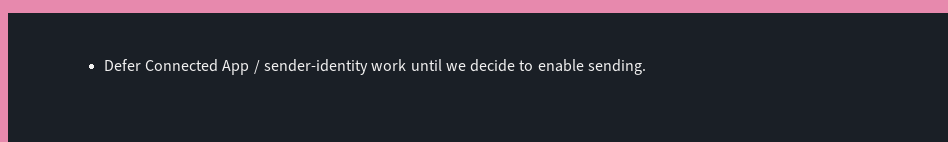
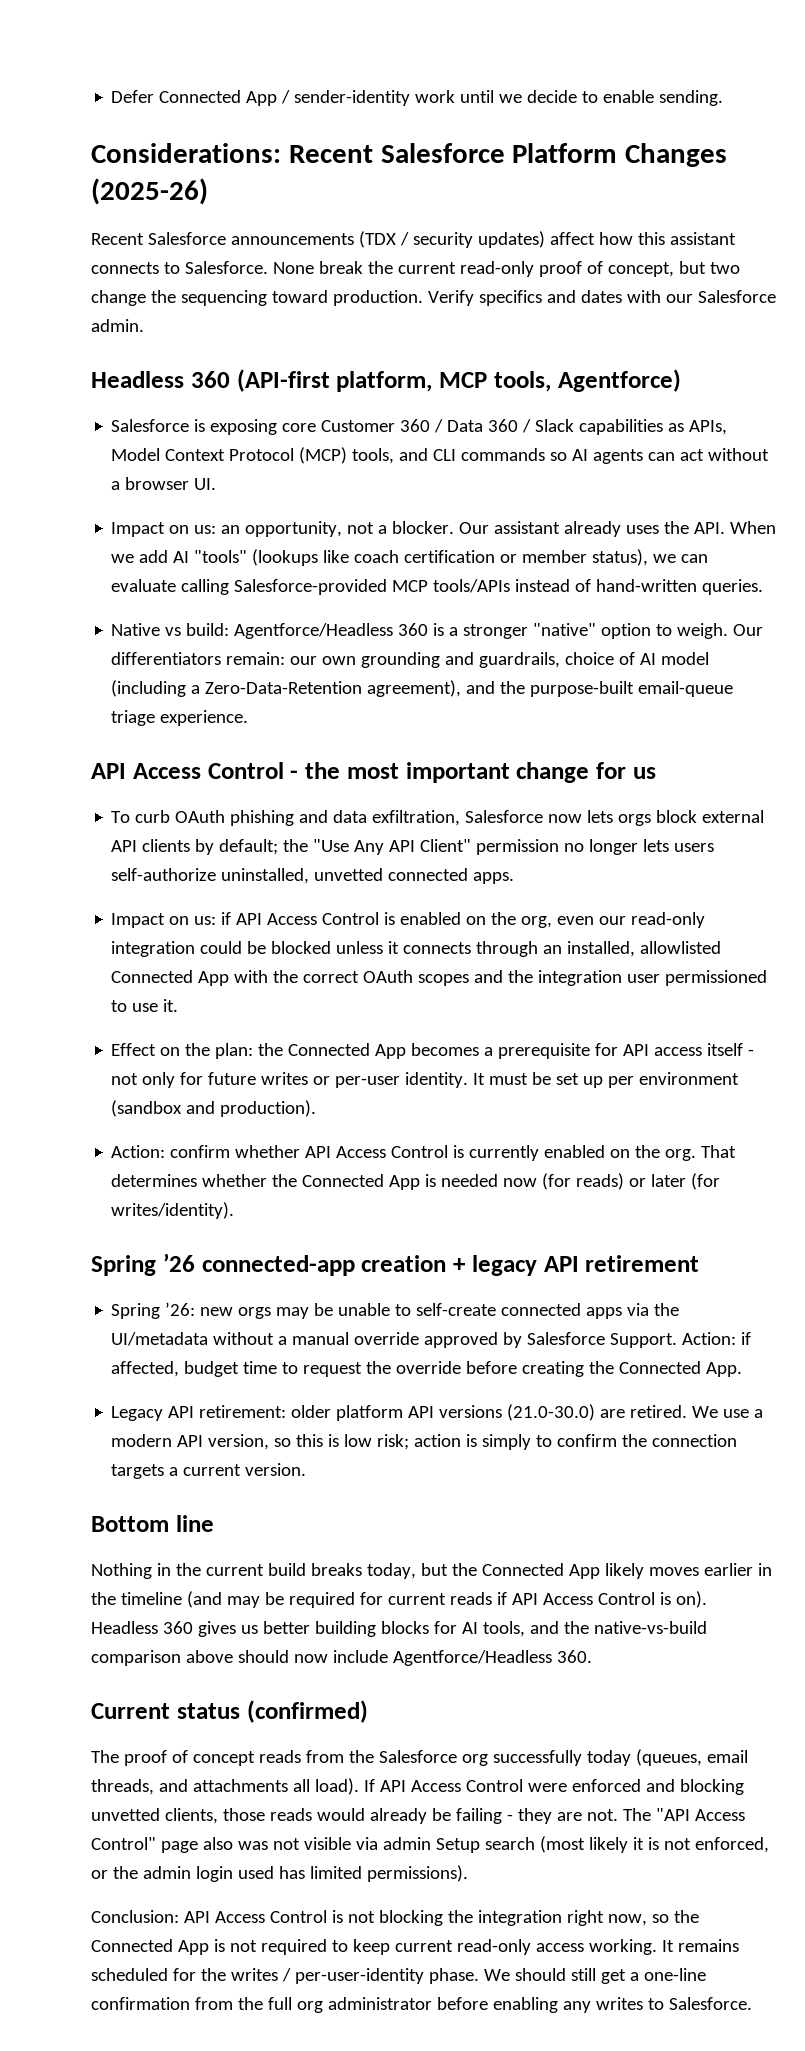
(647, 67) none -> [91,143,728,167] [91,178,208,205] [91,231,736,248] [91,261,740,277] [91,290,776,306] [91,319,144,332] [91,369,681,392] [111,419,728,435] [111,447,770,464] [111,477,217,490] [111,521,777,537] [111,549,709,566] [111,579,764,595] [111,623,764,639] [111,652,710,668] [111,680,734,697] [111,710,249,726] [91,762,656,783] [111,810,765,826] [111,839,715,855] [111,868,515,884] [111,912,706,928] [111,941,722,957] [111,970,768,986] [111,999,179,1012] [111,1043,755,1059] [111,1072,740,1088] [111,1100,317,1117] [111,1145,737,1161] [111,1173,721,1190] [111,1202,235,1219] [91,1253,700,1276] [111,1302,680,1319] [111,1332,752,1348] [111,1361,743,1377] [111,1404,764,1421] [111,1434,738,1450] [111,1463,307,1479] [91,1515,214,1532] [91,1563,772,1579] [91,1591,707,1608] [91,1621,707,1637] [91,1650,592,1666] [91,1700,368,1723] [91,1749,748,1766] [91,1778,744,1795] [91,1808,745,1824] [91,1836,769,1853] [91,1865,468,1882] [91,1910,699,1926] [91,1939,739,1955] [91,1968,706,1984] [91,1997,752,2013] // Considerations: Recent Salesforce Platform Changes (2025-26) // Recent Salesforce announcements (TDX / security updates) affect how this assistant connects to Salesforce. None break the current read-only proof of concept, but two change the sequencing toward production. Verify specifics and dates with our Salesforce admin. // Headless 360 (API-first platform, MCP tools, Agentforce) // Salesforce is exposing core Customer 360 / Data 360 / Slack capabilities as APIs, Model Context Protocol (MCP) tools, and CLI commands so AI agents can act without a browser UI. // Impact on us: an opportunity, not a blocker. Our assistant already uses the API. When we add AI "tools" (lookups like coach certification or member status), we can evaluate calling Salesforce-provided MCP tools/APIs instead of hand-written queries. // Native vs build: Agentforce/Headless 360 is a stronger "native" option to weigh. Our differentiators remain: our own grounding and guardrails, choice of AI model (including a Zero-Data-Retention agreement), and the purpose-built email-queue triage experience. // API Access Control - the most important change for us // To curb OAuth phishing and data exfiltration, Salesforce now lets orgs block external API clients by default; the "Use Any API Client" permission no longer lets users self-authorize uninstalled, unvetted connected apps. // Impact on us: if API Access Control is enabled on the org, even our read-only integration could be blocked unless it connects through an installed, allowlisted Connected App with the correct OAuth scopes and the integration user permissioned to use it. // Effect on the plan: the Connected App becomes a prerequisite for API access itself - not only for future writes or per-user identity. It must be set up per environment (sandbox and production). // Action: confirm whether API Access Control is currently enabled on the org. That determines whether the Connected App is needed now (for reads) or later (for writes/identity). // Spring ’26 connected-app creation + legacy API retirement // Spring ’26: new orgs may be unable to self-create connected apps via the UI/metadata without a manual override approved by Salesforce Support. Action: if affected, budget time to request the override before creating the Connected App. // Legacy API retirement: older platform API versions (21.0-30.0) are retired. We use a modern API version, so this is low risk; action is simply to confirm the connection targets a current version. // Bottom line // Nothing in the current build breaks today, but the Connected App likely moves earlier in the timeline (and may be required for current reads if API Access Control is on). Headless 360 gives us better building blocks for AI tools, and the native-vs-build comparison above should now include Agentforce/Headless 360. // Current status (confirmed) // The proof of concept reads from the Salesforce org successfully today (queues, email threads, and attachments all load). If API Access Control were enforced and blocking unvetted clients, those reads would already be failing - they are not. The "API Access Control" page also was not visible via admin Setup search (most likely it is not enforced, or the admin login used has limited permissions). // Conclusion: API Access Control is not blocking the integration right now, so the Connected App is not required to keep current read-only access working. It remains scheduled for the writes / per-user-identity phase. We should still get a one-line confirmation from the full org administrator before enabling any writes to Salesforce.

